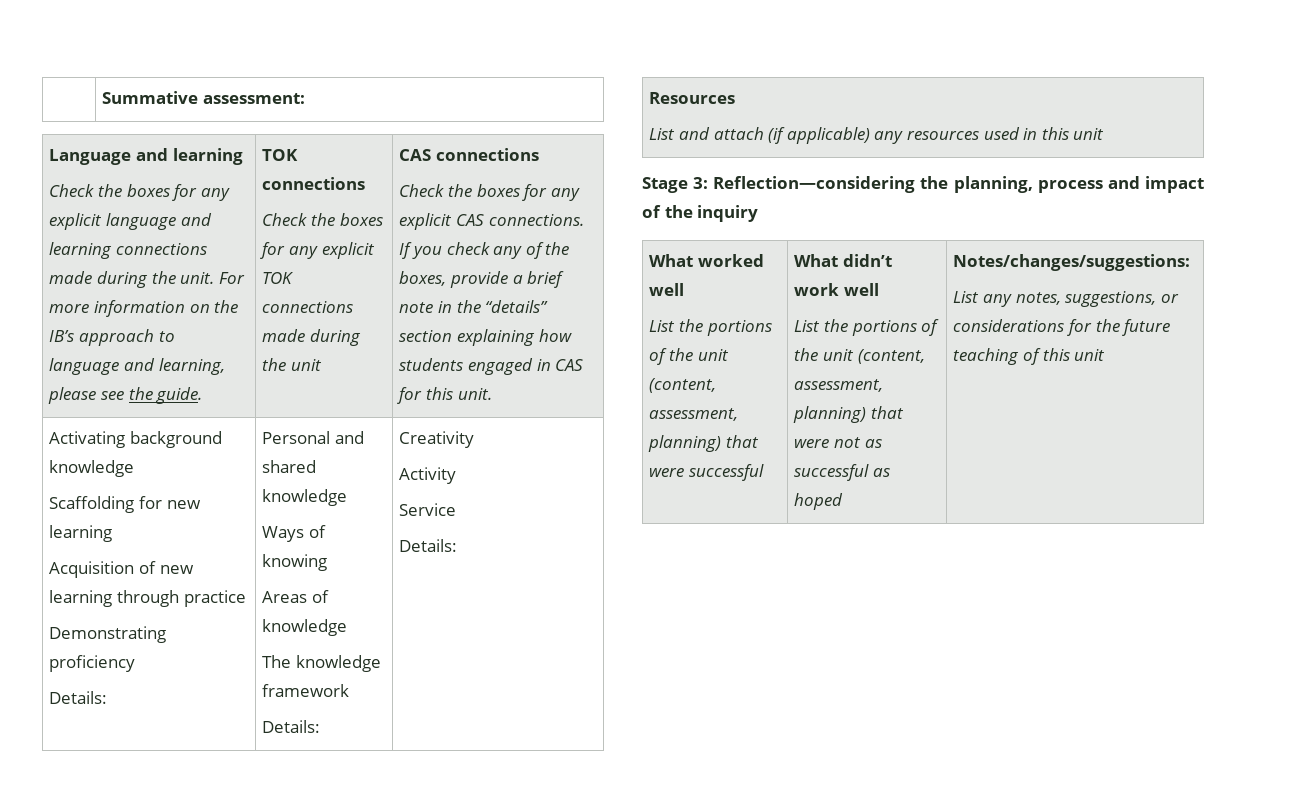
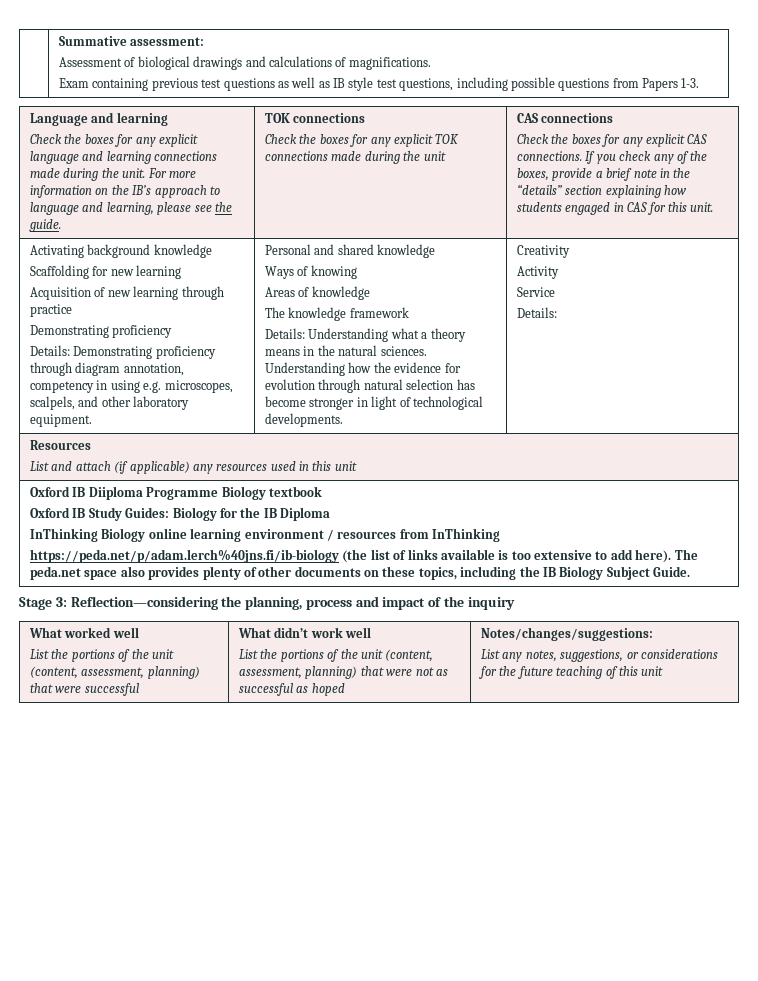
(306, 98) none -> [59,56,431,70] [59,77,700,91] // Assessment of biological drawings and calculations of magnifications. // Exam containing previous test questions as well as IB style test questions, including possible questions from Papers 1-3.
(108, 697) none -> [73,346,216,359] [30,362,184,376] [30,380,233,393] [30,396,190,410] [30,414,93,427] Demonstrating proficiency through diagram annotation, competency in using e.g. microscopes, scalpels, and other laboratory equipment.
(321, 726) none -> [308,328,466,342] [265,345,427,356] [265,362,461,376] [265,379,475,393] [265,396,483,410] [265,413,344,427] Understanding what a theory means in the natural sciences. Understanding how the evidence for evolution through natural selection has become stronger in light of technological developments.
(1105, 134) none -> [30,486,322,500] [30,507,331,521] [30,528,501,542] [30,549,698,563] [30,566,691,580] // Oxford IB Diiploma Programme Biology textbook // Oxford IB Study Guides: Biology for the IB Diploma // InThinking Biology online learning environment / resources from InThinking // https://peda.net/p/adam.lerch%40jns.fi/ib-biology (the list of links available is too extensive to add here). The peda.net space also provides plenty of other documents on these topics, including the IB Biology Subject Guide.

